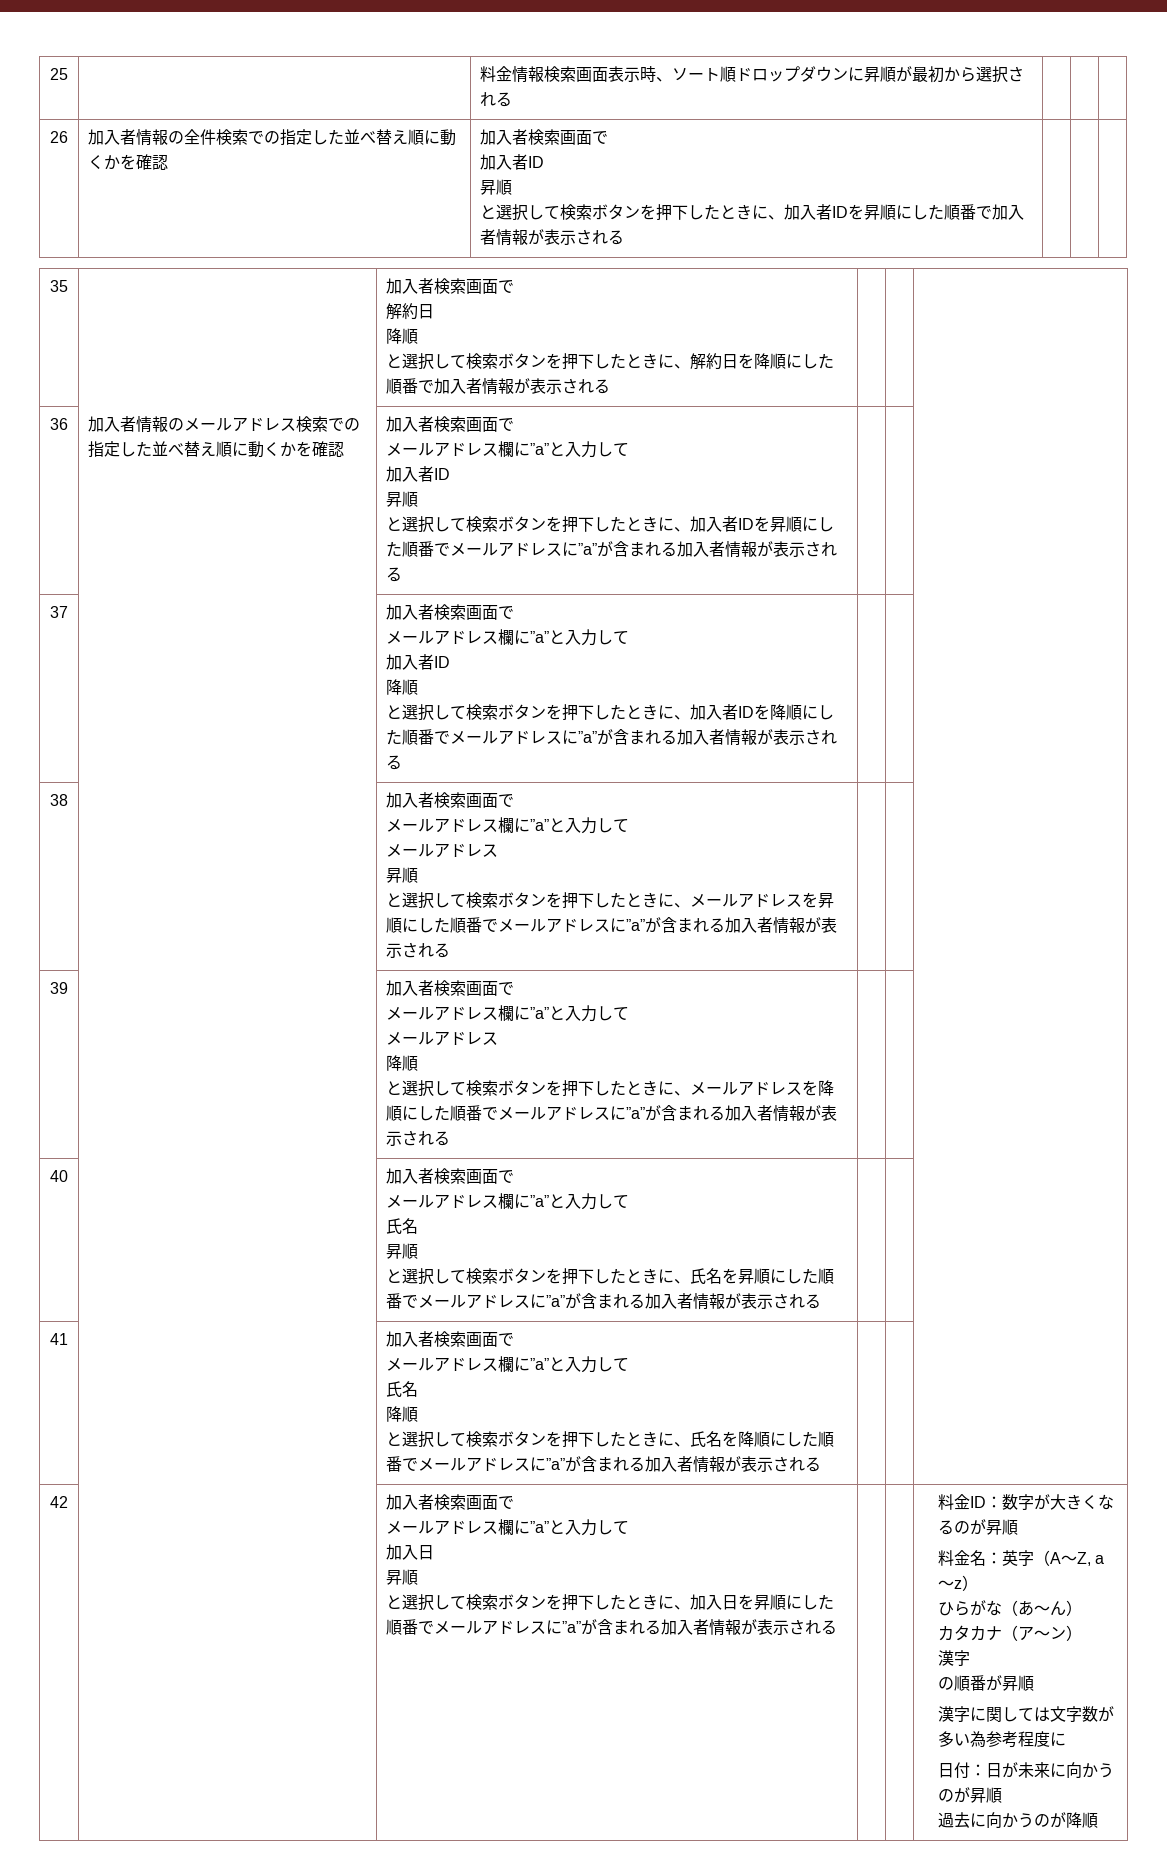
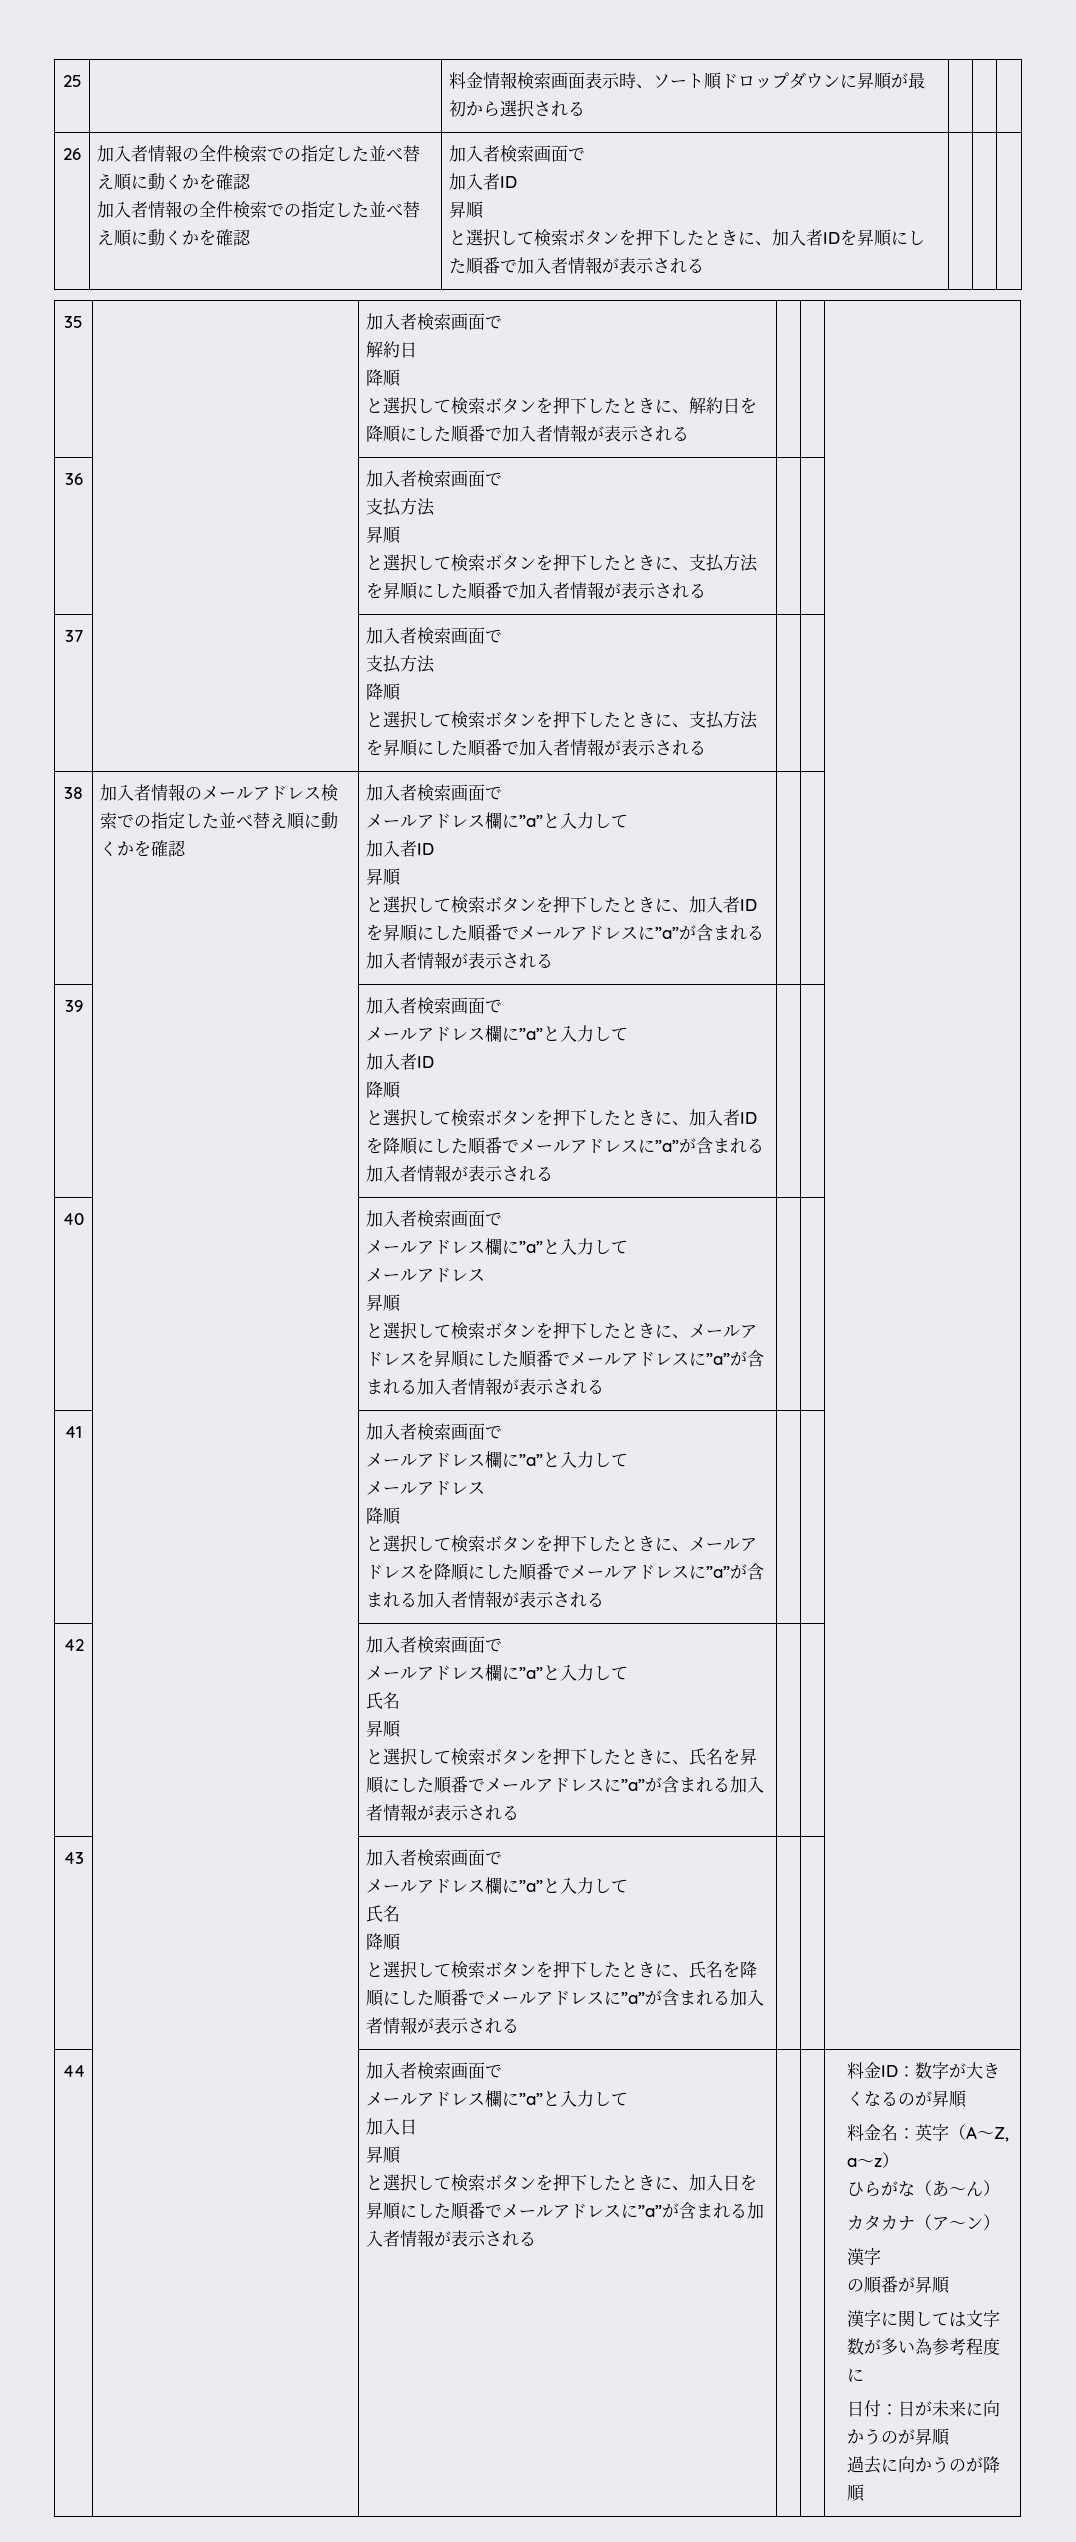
(169, 162) none -> [96,201,420,218] [96,229,251,247] // 加入者情報の全件検索での指定した並べ替え順に動くかを確認
(68, 424) none -> [365,470,502,487] [365,498,435,516] [365,526,401,544] [365,554,758,572] [365,582,706,600] [64,630,83,642] [365,627,502,644] [365,655,435,673] [365,683,401,701] [365,711,758,729] [365,739,706,757] [64,787,83,799] | 加入者検索画面で // 支払方法 // 昇順 // と選択して検索ボタンを押下したときに、支払方法を昇順にした順番で加入者情報が表示される | | | // 37 | | 加入者検索画面で // 支払方法 // 降順 // と選択して検索ボタンを押下したときに、支払方法を昇順にした順番で加入者情報が表示される | | | // 38 |
[50,606,68,618] 37 -> [64,1000,83,1012] 39
[50,794,68,806] 38 -> [63,1213,84,1225] 40
[50,982,68,994] 39 -> [65,1426,82,1438] 41
[50,1170,68,1182] 40 -> [63,1639,84,1651] 42
[50,1333,68,1345] 41 -> [63,1852,84,1864] 43
[50,1496,68,1508] 42 -> [62,2065,85,2077] 44

